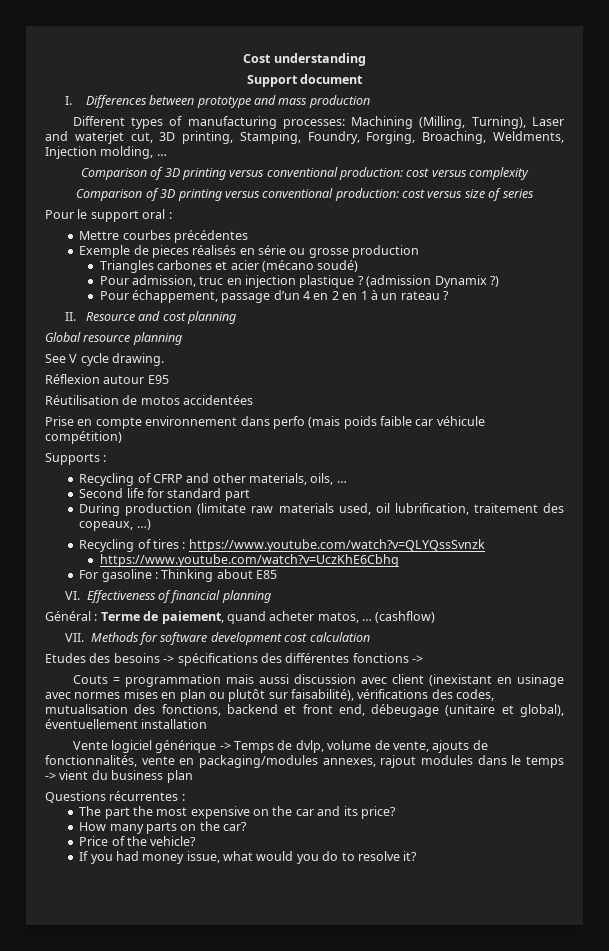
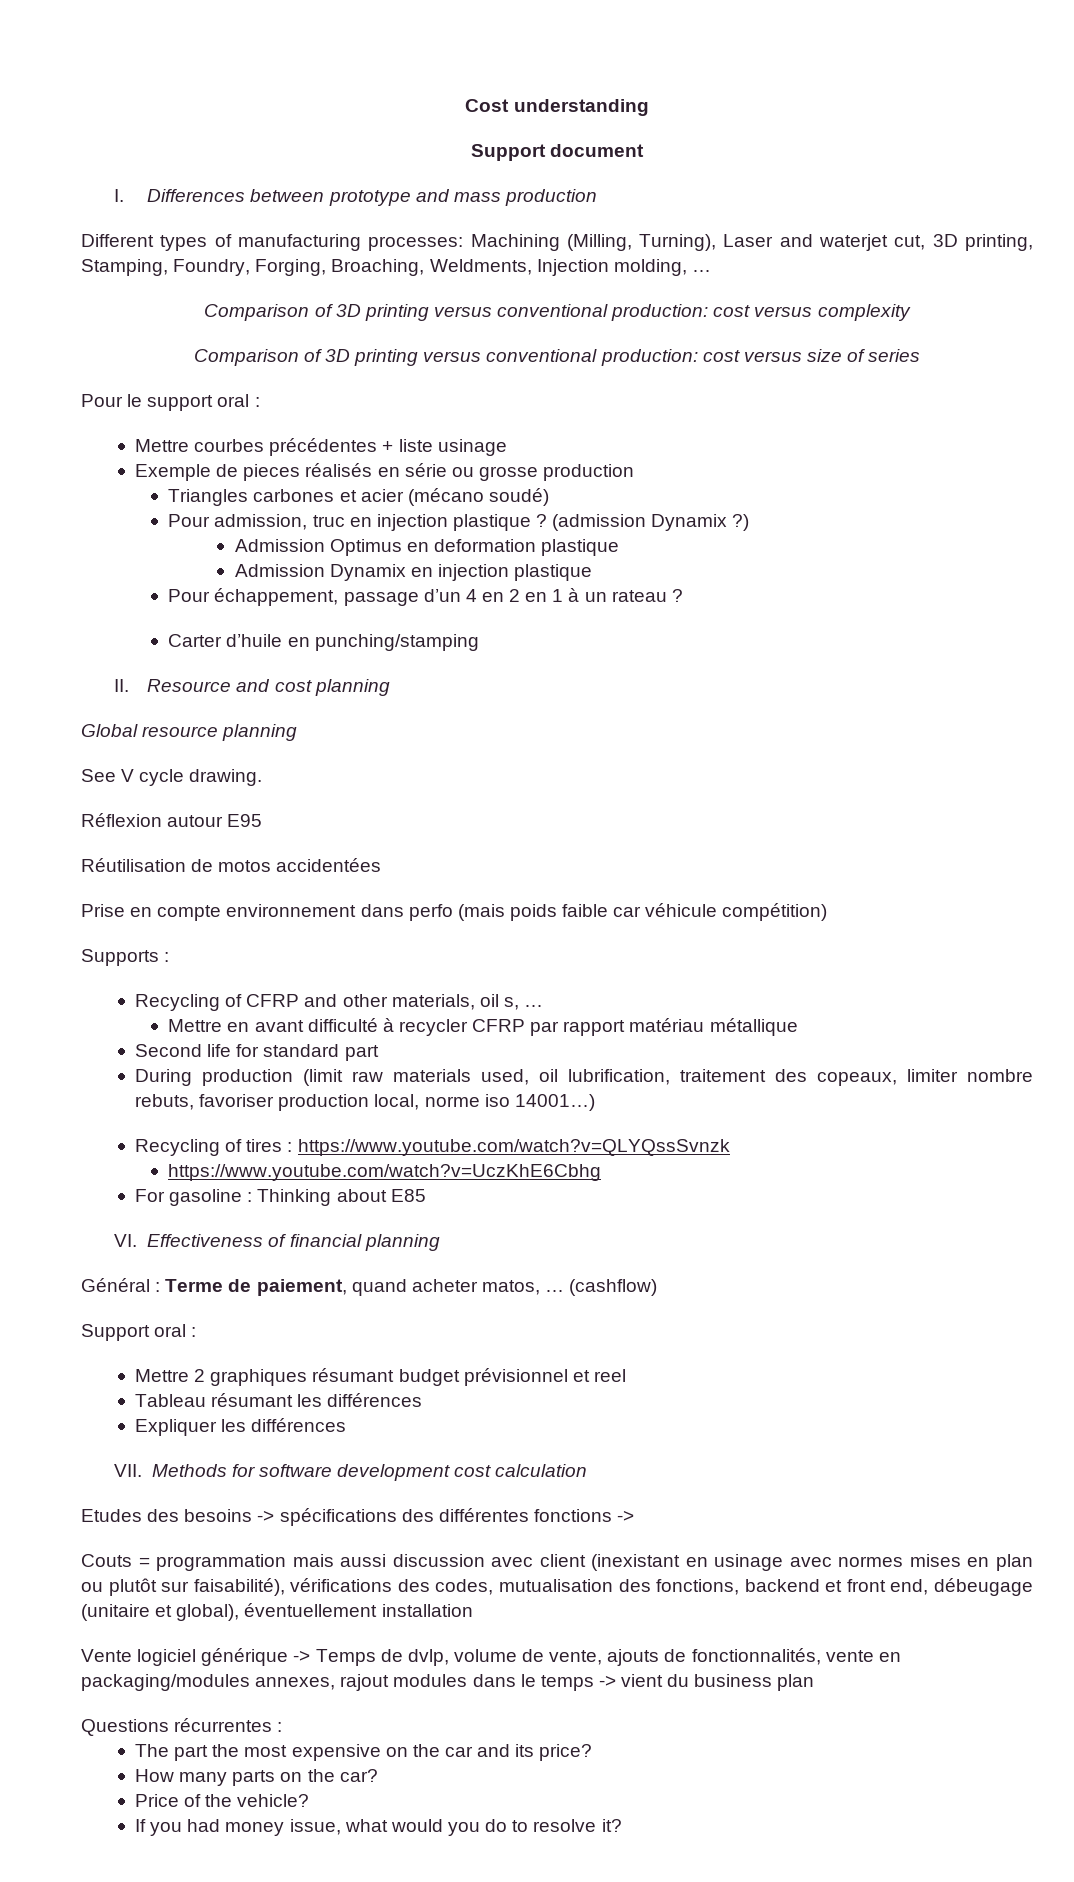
(248, 236) none -> [382,439,507,456] + liste usinage
(499, 281) none -> [234,539,620,556] [234,564,593,581] // Admission Optimus en deformation plastique // Admission Dynamix en injection plastique
(450, 295) none -> [168,634,479,651] // Carter d’huile en punching/stamping
[310,473,347,485] oils, … -> [479,994,544,1010] [168,1018,798,1036] oil s, … // Mettre en avant difficulté à recycler CFRP par rapport matériau métallique
[197,503,247,515] (limitate -> [303,1069,344,1086] (limit
[136,519,151,530] …) -> [907,1069,1034,1082] [135,1094,595,1111] limiter nombre rebuts, favoriser production local, norme iso 14001…)
(436, 617) none -> [81,1324,197,1341] [135,1368,626,1386] [135,1393,423,1407] [135,1418,347,1436] // Support oral : // Mettre 2 graphiques résumant budget prévisionnel et reel // Tableau résumant les différences // Expliquer les différences

